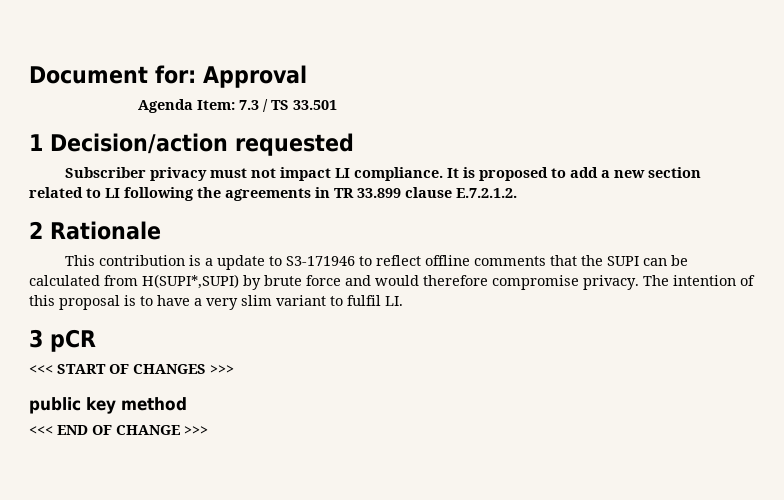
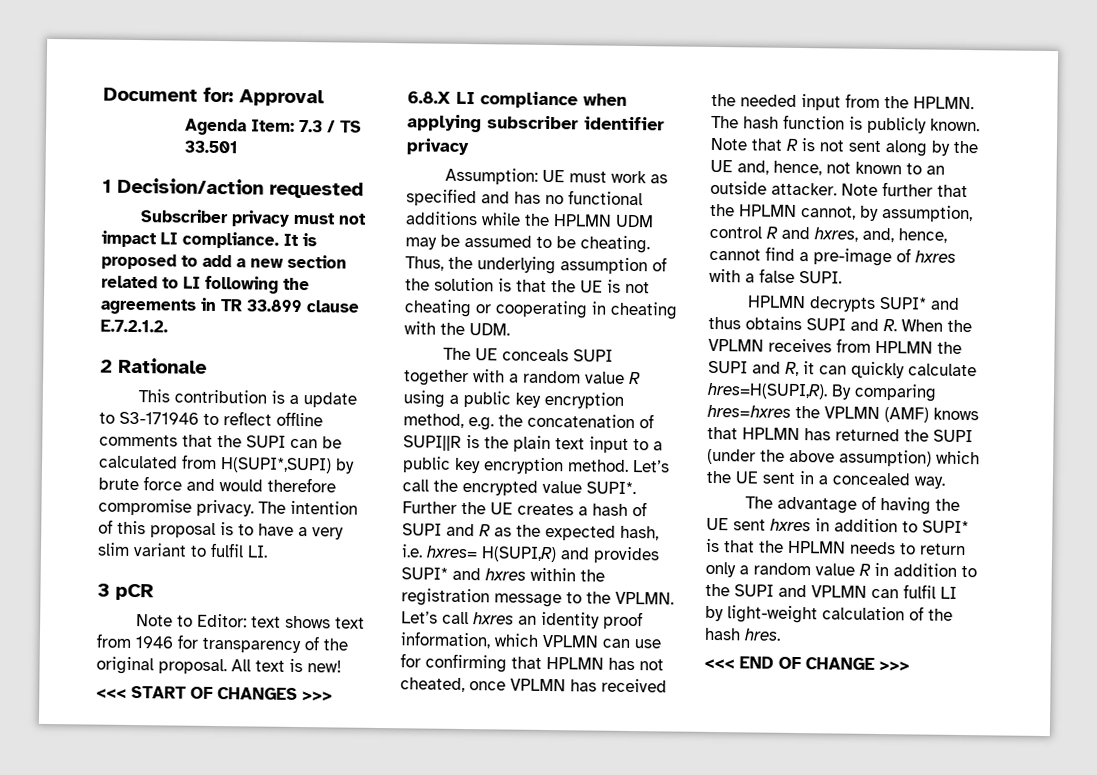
(96, 340) none -> [135,613,365,629] [96,633,348,654] [96,656,342,675] // Note to Editor: text shows text from 1946 for transparency of the original proposal. All text is new!
[29,397,187,414] public key method -> [407,91,627,109] [407,114,665,133] [406,138,469,156] [444,167,668,185] [406,188,643,207] [405,211,654,228] [405,234,650,254] [405,256,667,275] [405,277,650,294] [404,299,678,320] [404,321,510,336] [442,347,613,362] [404,369,641,387] [403,390,624,409] [403,413,654,431] [403,435,663,453] [402,456,670,475] [402,479,636,496] [402,501,647,517] [402,523,659,541] [401,544,660,564] [401,567,605,582] [401,588,674,608] [401,611,643,630] [400,631,661,649] [400,653,664,673] [400,677,667,693] [711,93,974,111] [711,114,980,134] [710,137,978,157] [710,159,945,176] [710,180,968,198] [710,203,973,223] [709,225,947,243] [709,246,956,267] [709,268,842,284] [746,295,960,312] [708,316,972,333] [708,338,962,354] [708,360,977,379] [707,382,937,402] [707,404,979,423] [707,426,973,443] [707,448,980,467] [706,470,945,489] [744,495,960,515] [706,517,969,534] [706,538,966,556] [705,561,977,578] [705,583,957,599] [705,605,953,624] [704,627,781,641] 6.8.X LI compliance when applying subscriber identifier privacy // Assumption: UE must work as specified and has no functional additions while the HPLMN UDM may be assumed to be cheating. Thus, the underlying assumption of the solution is that the UE is not cheating or cooperating in cheating with the UDM. // The UE conceals SUPI together with a random value R using a public key encryption method, e.g. the concatenation of SUPI||R is the plain text input to a public key encryption method. Let’s call the encrypted value SUPI*. Further the UE creates a hash of SUPI and R as the expected hash, i.e. hxres= H(SUPI,R) and provides SUPI* and hxres within the registration message to the VPLMN. Let’s call hxres an identity proof information, which VPLMN can use for confirming that HPLMN has not cheated, once VPLMN has received the needed input from the HPLMN. The hash function is publicly known. Note that R is not sent along by the UE and, hence, not known to an outside attacker. Note further that the HPLMN cannot, by assumption, control R and hxres, and, hence, cannot find a pre-image of hxres with a false SUPI. // HPLMN decrypts SUPI* and thus obtains SUPI and R. When the VPLMN receives from HPLMN the SUPI and R, it can quickly calculate hres=H(SUPI,R). By comparing hres=hxres the VPLMN (AMF) knows that HPLMN has returned the SUPI (under the above assumption) which the UE sent in a concealed way. // The advantage of having the UE sent hxres in addition to SUPI* is that the HPLMN needs to return only a random value R in addition to the SUPI and VPLMN can fulfil LI by light-weight calculation of the hash hres.

